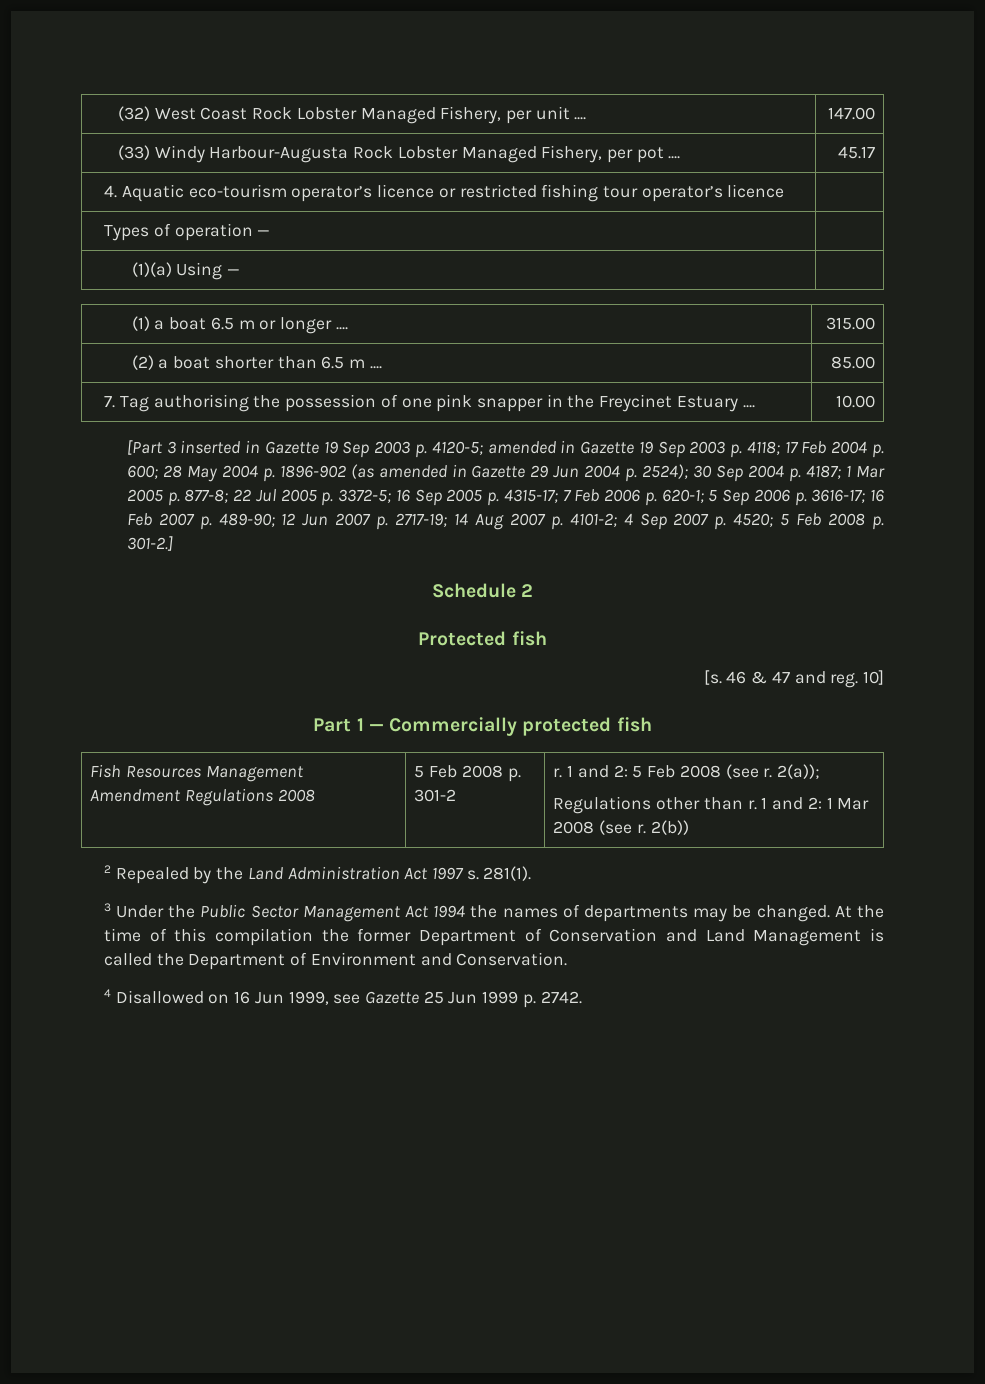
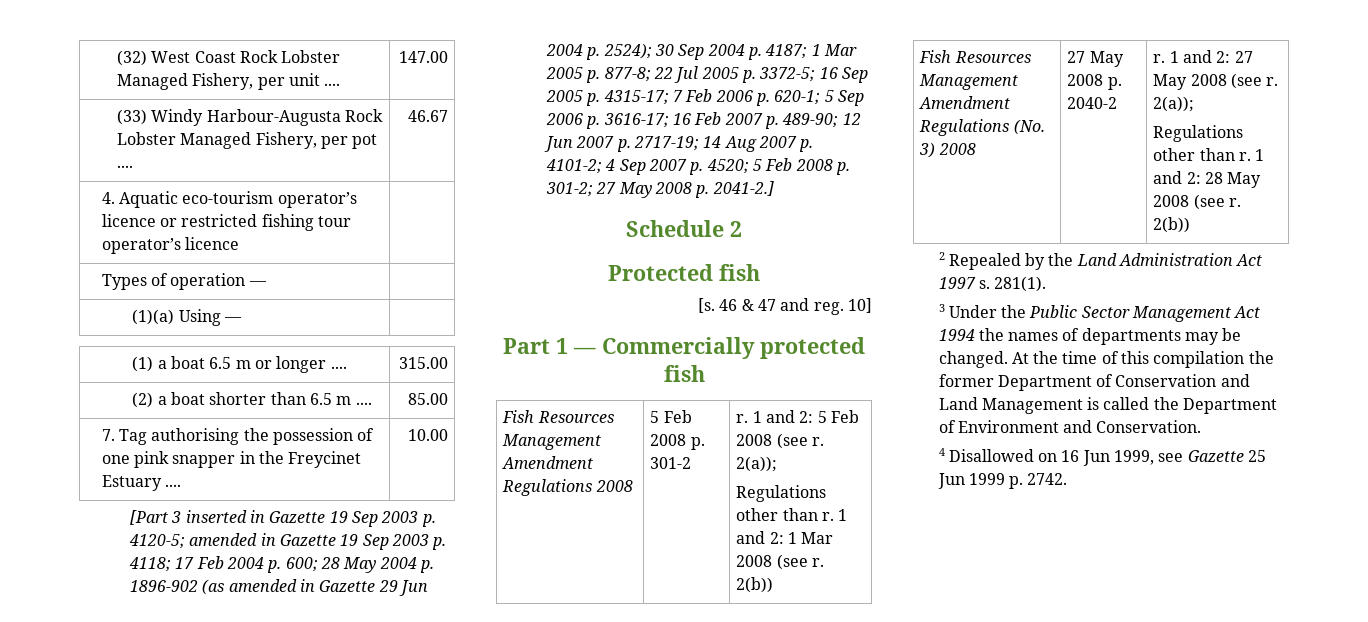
[837,146,875,159] 45.17 -> [407,110,448,122] 46.67
[126,536,173,551] 301-2.] -> [546,181,774,198] 301-2; 27 May 2008 p. 2041-2.]
(689, 827) none -> [919,50,1031,63] [919,74,1019,90] [919,96,1011,109] [919,119,1045,136] [919,142,976,158] [1067,51,1124,67] [1067,74,1122,90] [1067,97,1118,109] [1153,50,1253,63] [1153,73,1279,90] [1153,96,1195,112] [1153,125,1244,142] [1153,148,1265,161] [1153,171,1262,188] [1153,194,1242,210] [1153,217,1191,233] // Fish Resources Management Amendment Regulations (No. 3) 2008 | 27 May 2008 p. 2040-2 | r. 1 and 2: 27 May 2008 (see r. 2(a)); // Regulations other than r. 1 and 2: 28 May 2008 (see r. 2(b))

